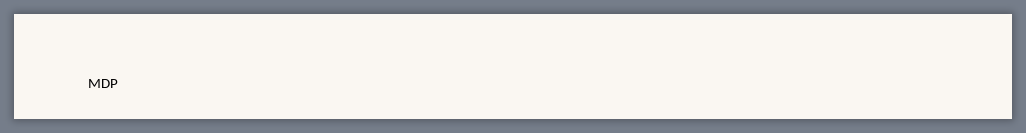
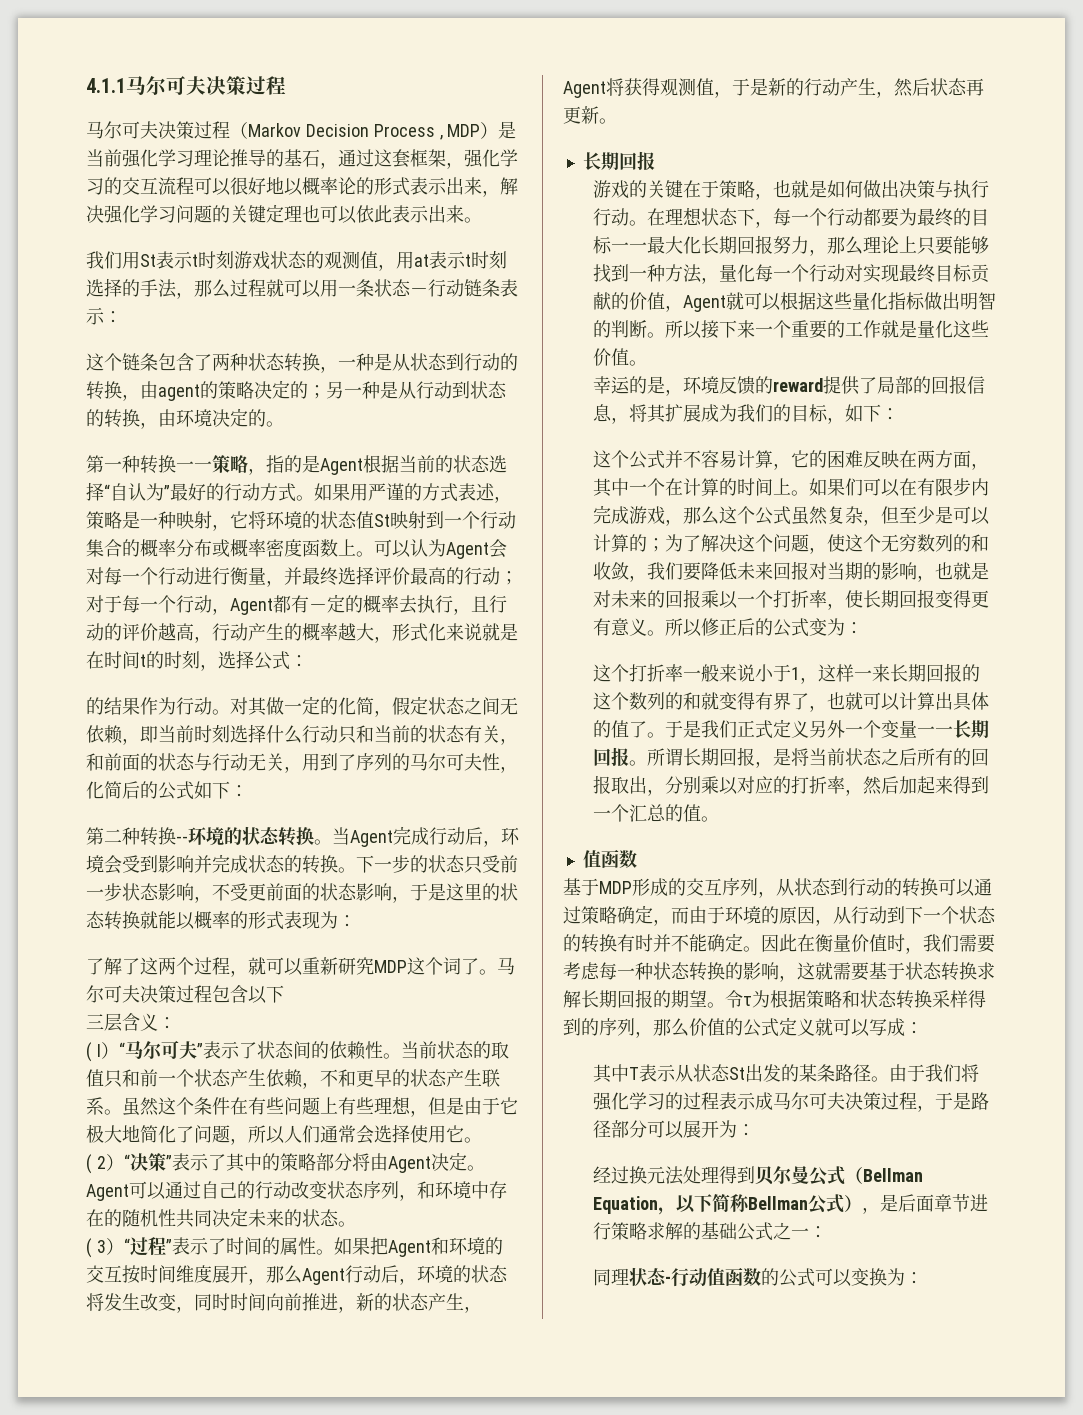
[88,79,118,88] MDP -> [86,76,286,96] [86,121,517,140] [86,149,518,169] [86,177,518,197] [86,204,482,224] [86,250,507,271] [86,278,518,299] [86,307,122,325] [86,353,518,373] [86,380,507,401] [86,408,284,429] [86,455,507,475] [86,482,512,503] [86,511,516,531] [86,539,507,559] [86,566,518,587] [86,594,507,615] [86,623,518,643] [86,650,308,671] [86,696,518,717] [86,724,518,745] [86,753,518,773] [86,781,248,800] [86,826,520,847] [86,854,518,874] [86,883,518,903] [86,911,356,930] [86,957,515,977] [86,985,284,1004] [86,1013,176,1032] [86,1040,509,1062] [86,1069,500,1089] [86,1096,518,1117] [86,1124,482,1145] [86,1152,485,1174] [86,1181,507,1201] [86,1208,356,1228] [86,1237,503,1258] [86,1265,508,1285] [86,1293,482,1313] [563,78,984,98] [563,106,617,124] [582,151,655,171] [593,180,990,200] [593,207,990,228] [593,235,990,256] [593,264,991,284] [593,292,997,312] [593,320,990,339] [593,348,648,366] [593,375,986,396] [593,404,900,424] [593,450,990,470] [593,478,990,497] [593,505,991,526] [593,534,990,554] [593,561,990,582] [593,589,990,610] [593,618,864,637] [593,663,981,684] [593,692,990,712] [593,719,990,739] [593,747,990,768] [593,775,990,796] [593,804,720,822] [582,849,637,868] [563,878,992,898] [563,905,996,926] [563,933,995,954] [563,962,995,982] [563,989,986,1009] [563,1017,923,1038] [593,1064,980,1083] [593,1092,990,1112] [593,1120,756,1139] [593,1166,924,1186] [593,1194,989,1215] [593,1222,828,1241] [593,1267,924,1287] 4.1.1马尔可夫决策过程 // 马尔可夫决策过程（Markov Decision Process , MDP）是当前强化学习理论推导的基石，通过这套框架，强化学习的交互流程可以很好地以概率论的形式表示出来，解决强化学习问题的关键定理也可以依此表示出来。 // 我们用St表示t时刻游戏状态的观测值，用at表示t时刻选择的手法，那么过程就可以用一条状态－行动链条表示： // 这个链条包含了两种状态转换，一种是从状态到行动的转换，由agent的策略决定的；另一种是从行动到状态的转换，由环境决定的。 // 第一种转换一一策略，指的是Agent根据当前的状态选择“自认为”最好的行动方式。如果用严谨的方式表述，策略是一种映射，它将环境的状态值St映射到一个行动集合的概率分布或概率密度函数上。可以认为Agent会对每一个行动进行衡量，并最终选择评价最高的行动；对于每一个行动，Agent都有－定的概率去执行，且行动的评价越高，行动产生的概率越大，形式化来说就是在时间t的时刻，选择公式： // 的结果作为行动。对其做一定的化简，假定状态之间无依赖，即当前时刻选择什么行动只和当前的状态有关，和前面的状态与行动无关，用到了序列的马尔可夫性，化简后的公式如下： // 第二种转换--环境的状态转换。当Agent完成行动后，环境会受到影响并完成状态的转换。下一步的状态只受前一步状态影响，不受更前面的状态影响，于是这里的状态转换就能以概率的形式表现为： // 了解了这两个过程，就可以重新研究MDP这个词了。马尔可夫决策过程包含以下 // 三层含义： // ( I）“马尔可夫”表示了状态间的依赖性。当前状态的取值只和前一个状态产生依赖，不和更早的状态产生联系。虽然这个条件在有些问题上有些理想，但是由于它极大地简化了问题，所以人们通常会选择使用它。 // ( 2）“决策”表示了其中的策略部分将由Agent决定。Agent可以通过自己的行动改变状态序列，和环境中存在的随机性共同决定未来的状态。 // ( 3）“过程”表示了时间的属性。如果把Agent和环境的交互按时间维度展开，那么Agent行动后，环境的状态将发生改变，同时时间向前推进，新的状态产生，Agent将获得观测值，于是新的行动产生，然后状态再更新。 // 长期回报 // 游戏的关键在于策略，也就是如何做出决策与执行行动。在理想状态下，每一个行动都要为最终的目标一一最大化长期回报努力，那么理论上只要能够找到一种方法，量化每一个行动对实现最终目标贡献的价值，Agent就可以根据这些量化指标做出明智的判断。所以接下来一个重要的工作就是量化这些价值。 // 幸运的是，环境反馈的reward提供了局部的回报信息，将其扩展成为我们的目标，如下： // 这个公式并不容易计算，它的困难反映在两方面，其中一个在计算的时间上。如果们可以在有限步内完成游戏，那么这个公式虽然复杂，但至少是可以计算的；为了解决这个问题，使这个无穷数列的和收敛，我们要降低未来回报对当期的影响，也就是对未来的回报乘以一个打折率，使长期回报变得更有意义。所以修正后的公式变为： // 这个打折率一般来说小于1，这样一来长期回报的这个数列的和就变得有界了，也就可以计算出具体的值了。于是我们正式定义另外一个变量一一长期回报。所谓长期回报，是将当前状态之后所有的回报取出，分别乘以对应的打折率，然后加起来得到一个汇总的值。 // 值函数 // 基于MDP形成的交互序列，从状态到行动的转换可以通过策略确定，而由于环境的原因，从行动到下一个状态的转换有时并不能确定。因此在衡量价值时，我们需要考虑每一种状态转换的影响，这就需要基于状态转换求解长期回报的期望。令τ为根据策略和状态转换采样得到的序列，那么价值的公式定义就可以写成： // 其中T表示从状态St出发的某条路径。由于我们将强化学习的过程表示成马尔可夫决策过程，于是路径部分可以展开为： // 经过换元法处理得到贝尔曼公式（Bellman Equation，以下简称Bellman公式），是后面章节进行策略求解的基础公式之一： // 同理状态-行动值函数的公式可以变换为：

